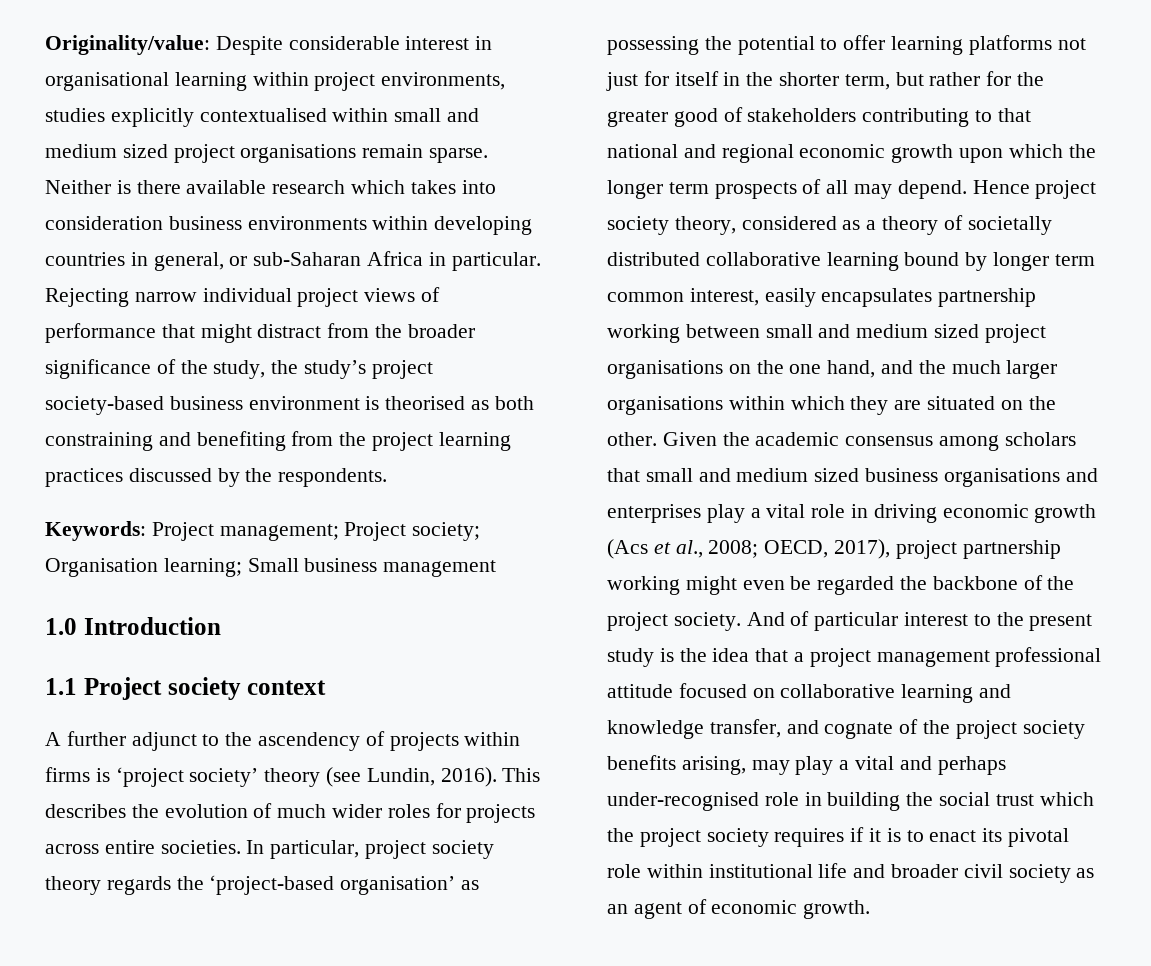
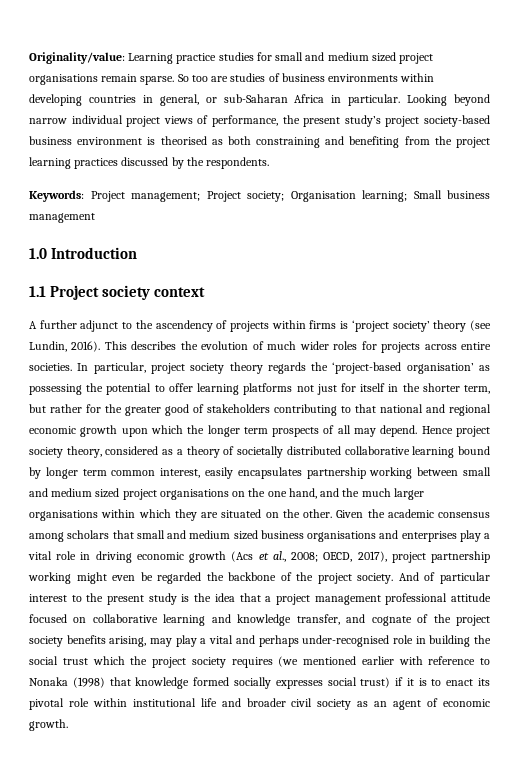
[215,36,493,55] [45,72,506,91] [45,108,389,127] Despite considerable interest in organisational learning within project environments, studies explicitly contextualised within -> [128,52,272,64] Learning practice studies for
[45,180,496,194] [45,216,163,230] Neither is there available research which takes into consideration -> [177,73,280,82] So too are studies of
[45,288,129,307] Rejecting -> [407,94,490,106] Looking beyond
[45,323,475,343] [45,359,299,379] performance that might distract from the broader significance of the study, the -> [211,115,341,127] performance, the present
(845, 837) none -> [278,656,490,667] [29,677,391,689] (we mentioned earlier with reference to Nonaka (1998) that knowledge formed socially expresses social trust)

